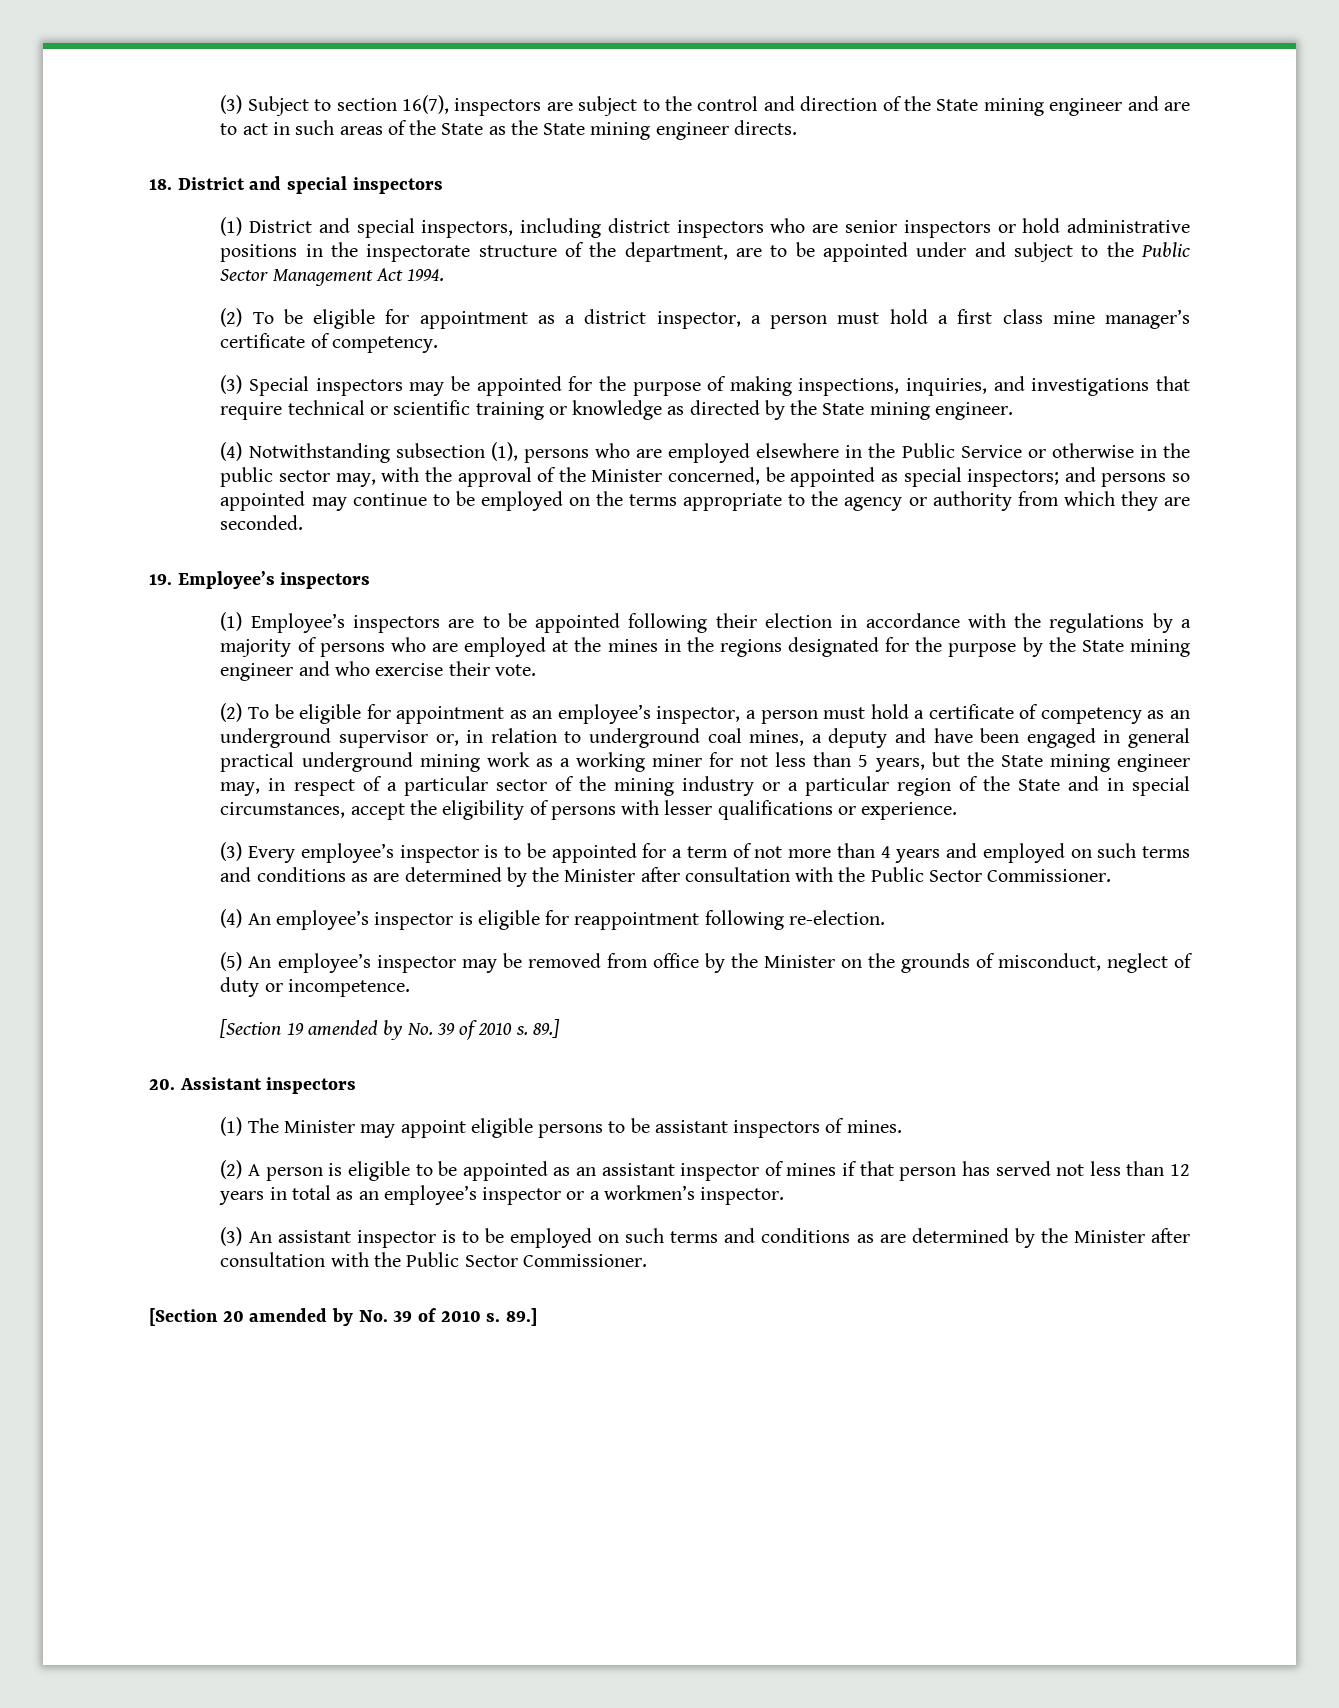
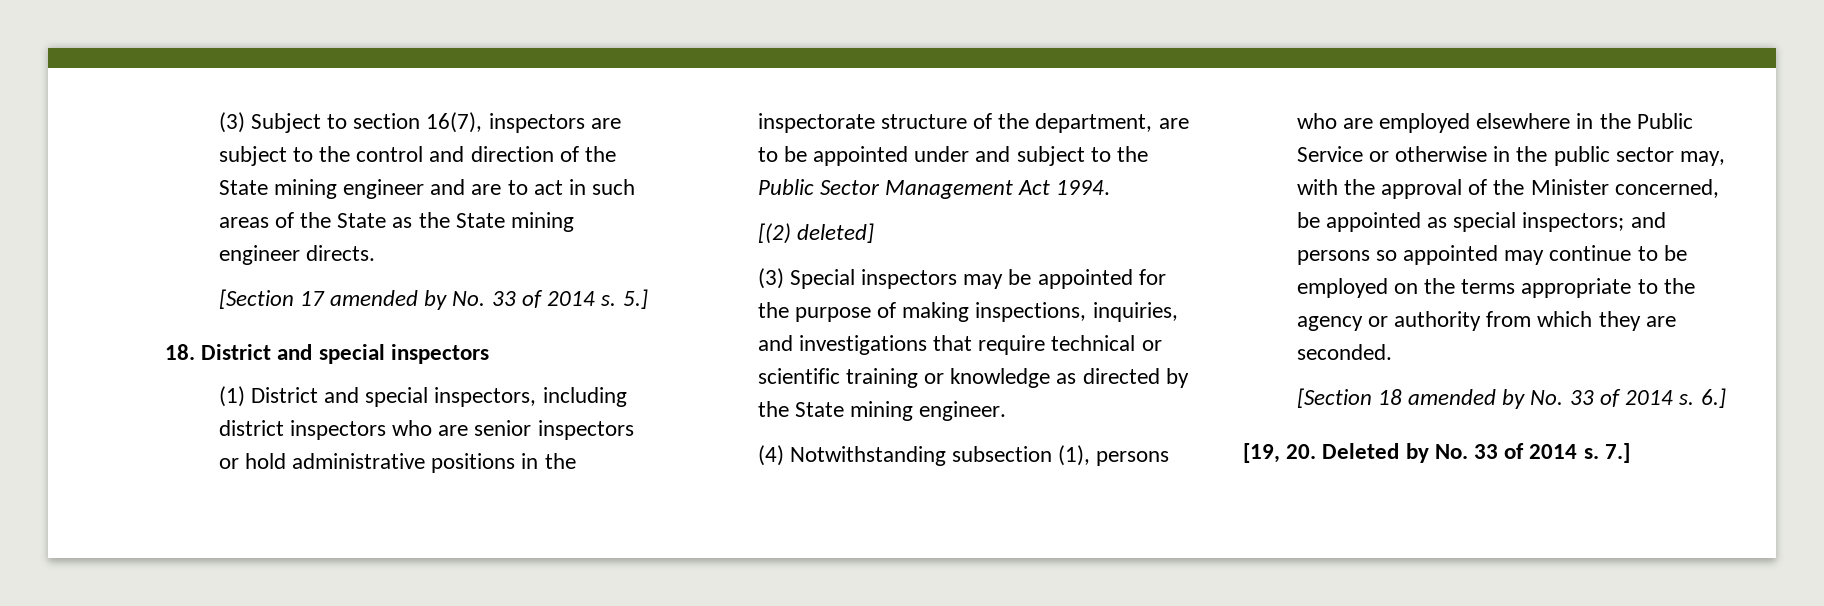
(797, 127) none -> [218,289,648,310] // [Section 17 amended by No. 33 of 2014 s. 5.]
[220,308,1191,329] [220,333,438,353] (2) To be eligible for appointment as a district inspector, a person must hold a first class mine manager’s certificate of competency. -> [757,223,874,244] [(2) deleted]
[149,571,371,589] [220,612,1192,633] [220,637,1191,657] [220,661,536,681] [220,703,1190,724] [220,728,1191,748] [220,752,1190,772] [220,776,1191,796] [220,800,958,820] [220,842,1191,863] [220,867,1112,887] [220,909,885,930] [220,952,1193,973] [220,977,410,997] [220,1019,560,1040] [149,1077,357,1094] [220,1117,902,1138] [220,1160,1191,1181] [219,1185,785,1205] [220,1227,1191,1248] [220,1252,647,1267] [149,1308,538,1326] // 19. Employee’s inspectors // (1) Employee’s inspectors are to be appointed following their election in accordance with the regulations by a majority of persons who are employed at the mines in the regions designated for the purpose by the State mining engineer and who exercise their vote. // (2) To be eligible for appointment as an employee’s inspector, a person must hold a certificate of competency as an underground supervisor or, in relation to underground coal mines, a deputy and have been engaged in general practical underground mining work as a working miner for not less than 5 years, but the State mining engineer may, in respect of a particular sector of the mining industry or a particular region of the State and in special circumstances, accept the eligibility of persons with lesser qualifications or experience. // (3) Every employee’s inspector is to be appointed for a term of not more than 4 years and employed on such terms and conditions as are determined by the Minister after consultation with the Public Sector Commissioner. // (4) An employee’s inspector is eligible for reappointment following re-election. // (5) An employee’s inspector may be removed from office by the Minister on the grounds of misconduct, neglect of duty or incompetence. // [Section 19 amended by No. 39 of 2010 s. 89.] // 20. Assistant inspectors // (1) The Minister may appoint eligible persons to be assistant inspectors of mines. // (2) A person is eligible to be appointed as an assistant inspector of mines if that person has served not less than 12 years in total as an employee’s inspector or a workmen’s inspector. // (3) An assistant inspector is to be employed on such terms and conditions as are determined by the Minister after consultation with the Public Sector Commissioner. // [Section 20 amended by No. 39 of 2010 s. 89.] -> [1296,388,1726,409] [1243,443,1630,463] // [Section 18 amended by No. 33 of 2014 s. 6.] // [19, 20. Deleted by No. 33 of 2014 s. 7.]

